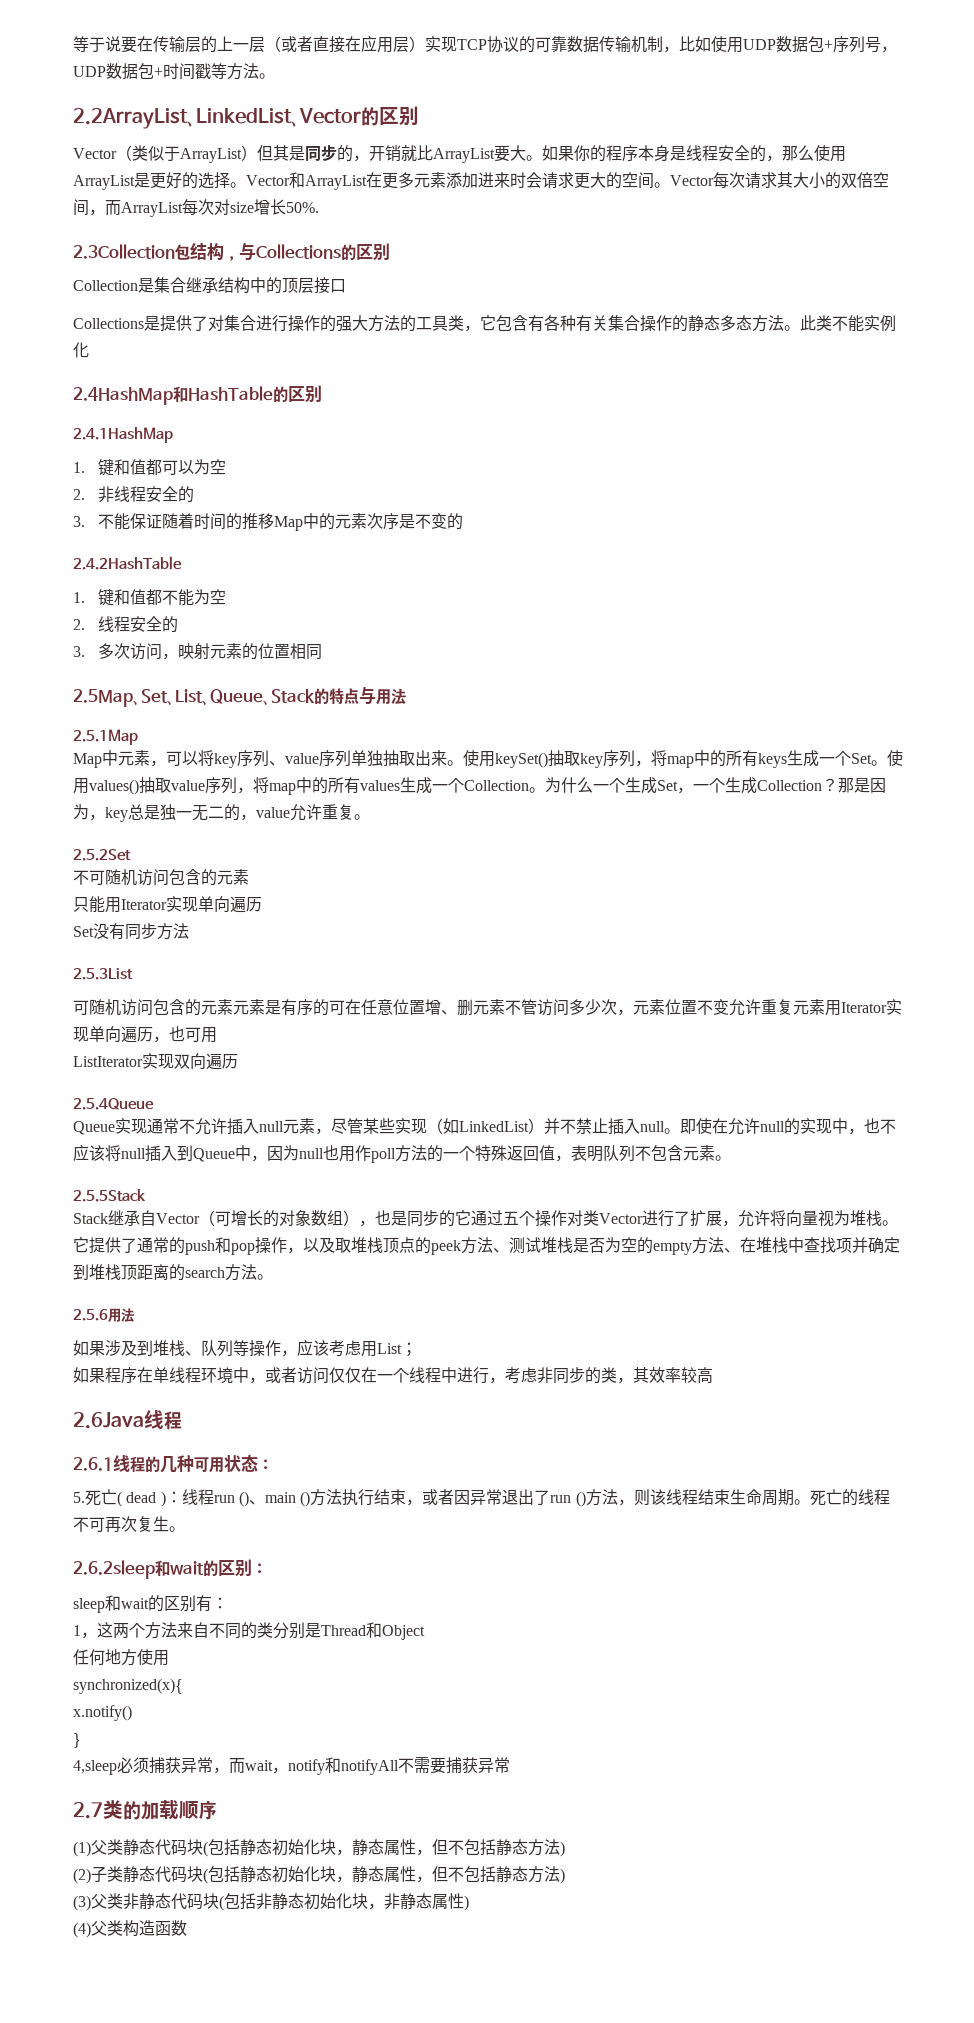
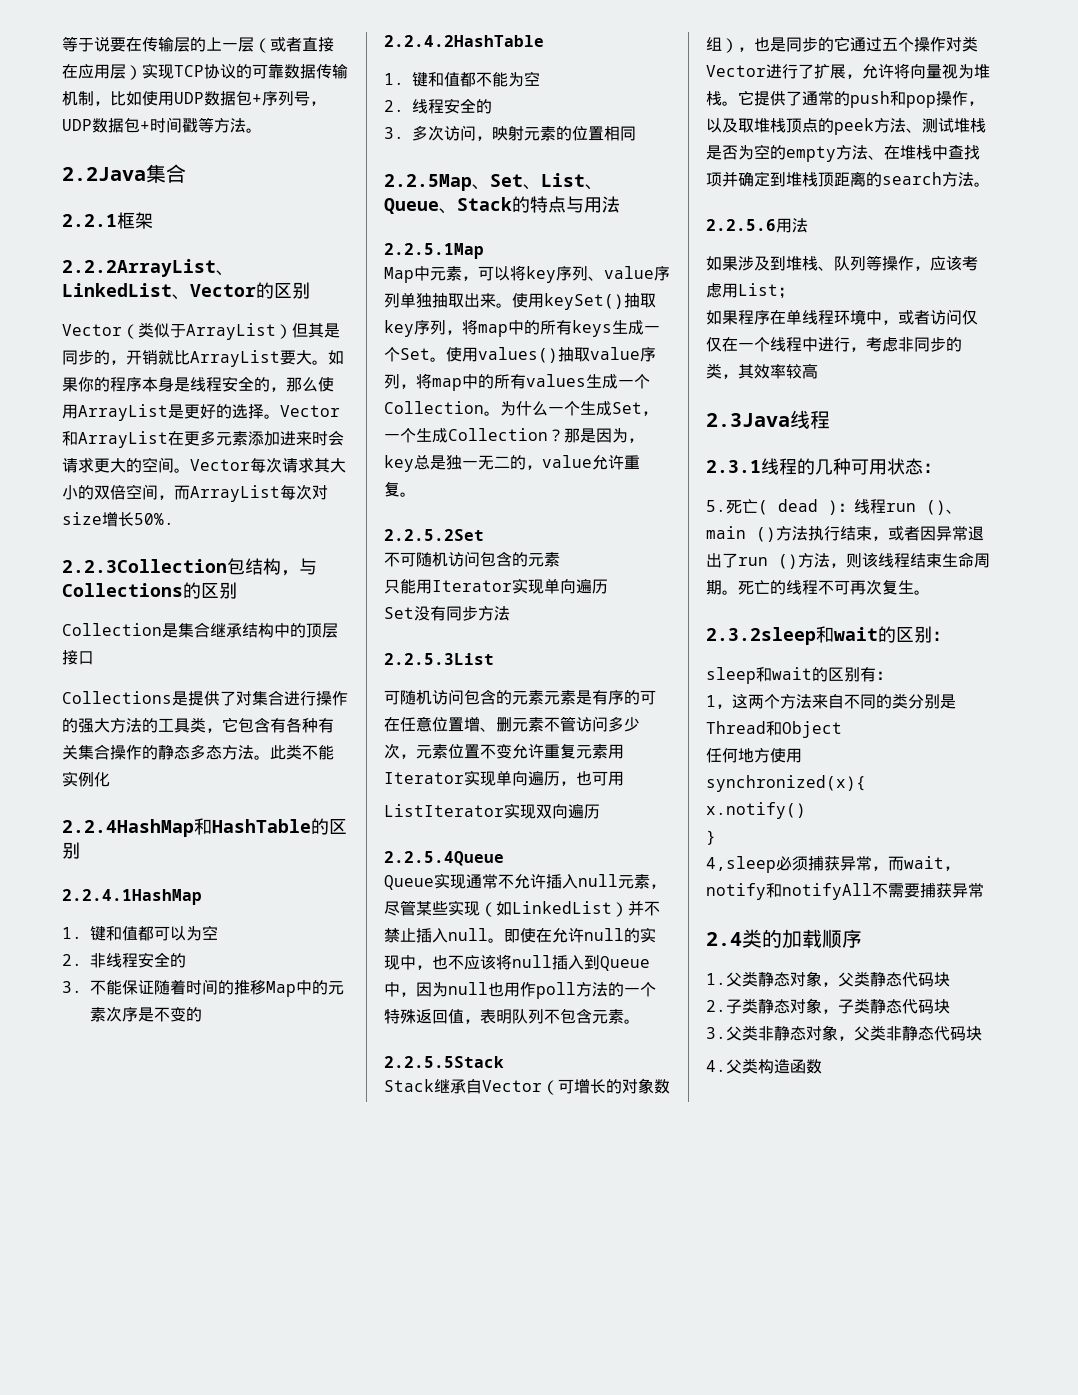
[73,108,188,129] 2.2ArrayList -> [62,164,186,183] [62,212,153,229] [62,259,216,277] 2.2Java集合 // 2.2.1框架 // 2.2.2ArrayList
[73,244,175,259] 2.3Collection -> [62,559,227,573] 2.2.3Collection
[73,387,173,405] 2.4HashMap -> [62,819,194,837] 2.2.4HashMap
[73,427,173,443] 2.4.1HashMap -> [62,889,202,905] 2.2.4.1HashMap
[73,556,182,570] 2.4.2HashTable -> [384,35,544,47] 2.2.4.2HashTable
[73,689,133,707] 2.5Map -> [384,174,472,191] 2.2.5Map
[73,729,138,745] 2.5.1Map -> [384,243,484,259] 2.2.5.1Map
[73,849,131,861] 2.5.2Set -> [384,529,484,541] 2.2.5.2Set
[73,968,133,980] 2.5.3List -> [384,653,494,665] 2.2.5.3List
[73,1098,154,1110] 2.5.4Queue -> [384,851,504,866] 2.2.5.4Queue
[73,1189,146,1202] 2.5.5Stack -> [384,1056,504,1068] 2.2.5.5Stack
[73,1309,108,1321] 2.5.6 -> [706,219,776,231] 2.2.5.6
[73,1412,144,1429] 2.6Java -> [706,413,790,427] 2.3Java
[73,1457,113,1471] 2.6.1 -> [706,460,761,473] 2.3.1
[73,1560,155,1579] 2.6.2sleep -> [706,627,816,645] 2.3.2sleep
[73,1802,103,1819] 2.7 -> [706,932,742,946] 2.4
[73,1841,91,1857] (1) -> [706,971,838,987] 1.父类静态对象，
[203,1839,565,1857] [73,1866,565,1884] [73,1893,469,1911] [73,1922,91,1938] (包括静态初始化块，静态属性，但不包括静态方法) // (2)子类静态代码块(包括静态初始化块，静态属性，但不包括静态方法) // (3)父类非静态代码块(包括非静态初始化块，非静态属性) // (4) -> [706,998,950,1014] [706,1025,982,1041] [706,1060,726,1072] // 2.子类静态对象，子类静态代码块 // 3.父类非静态对象，父类非静态代码块 // 4.

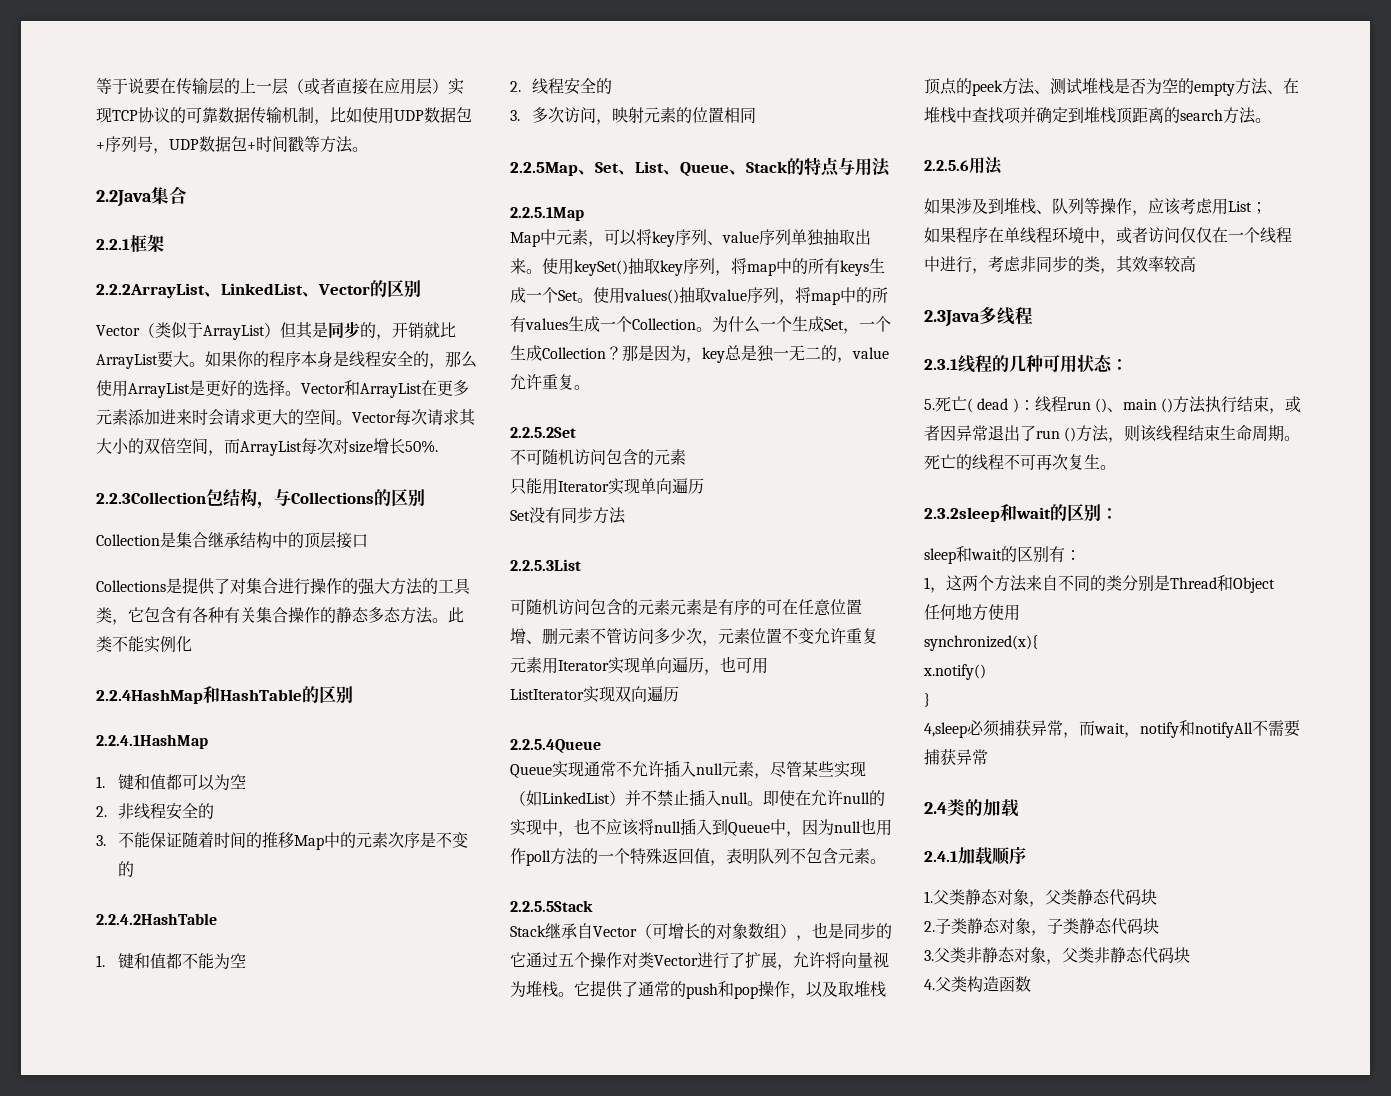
(790, 420) none -> [979,306,997,324] 多
(822, 938) none -> [924,847,993,865] // 2.4.1加载

